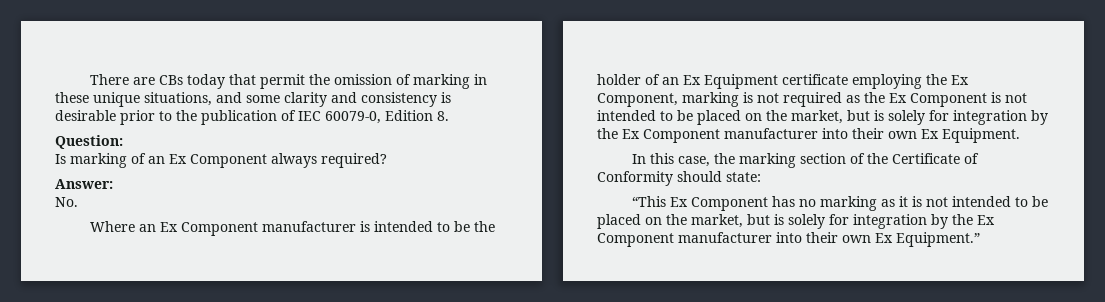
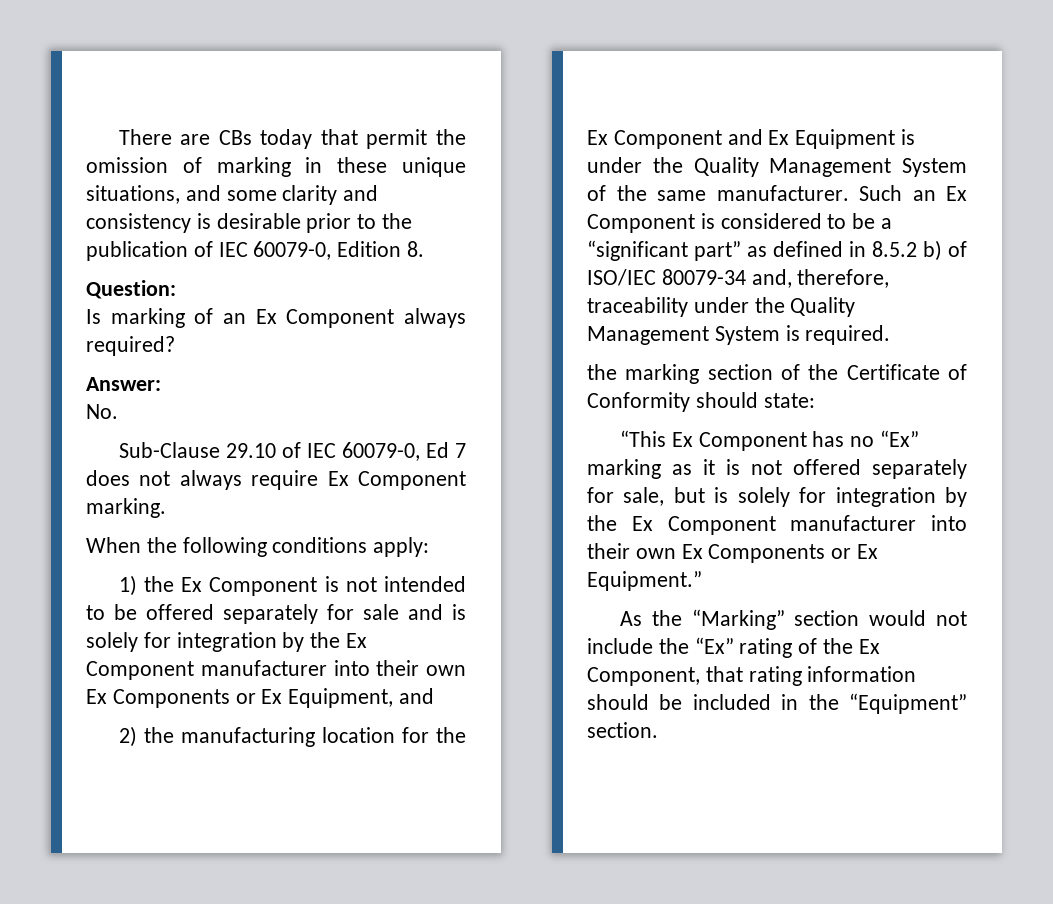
[89,221,495,236] [597,74,969,89] [597,92,860,107] Where an Ex Component manufacturer is intended to be the holder of an Ex Equipment certificate employing the Ex Component, marking is not required as -> [118,442,466,461] [86,470,466,490] [86,498,166,518] [86,537,430,557] [118,575,137,596] Sub-Clause 29.10 of IEC 60079-0, Ed 7 does not always require Ex Component marking. // When the following conditions apply: // 1)
[697,110,870,125] placed on the market, but -> [146,604,443,624] offered separately for sale and
[942,128,1020,143] [631,153,710,167] Equipment. // In this case, -> [112,688,435,708] [118,726,466,747] [587,129,916,149] [587,157,967,177] [587,185,967,201] [587,213,893,233] [587,240,967,261] [587,269,890,288] [587,297,856,317] [587,325,891,345] Components or Ex Equipment, and // 2) the manufacturing location for the Ex Component and Ex Equipment is under the Quality Management System of the same manufacturer. Such an Ex Component is considered to be a “significant part” as defined in 8.5.2 b) of ISO/IEC 80079-34 and, therefore, traceability under the Quality Management System is required. //
(816, 203) none -> [879,430,919,447] “Ex”
[951,196,1048,207] [597,214,743,229] intended to be placed on the market, -> [793,459,967,479] [587,487,665,506] offered separately for sale,
[896,232,980,247] Equipment.” -> [708,544,879,563] [587,571,702,591] [619,609,967,630] [587,637,880,658] [587,666,917,686] [587,693,967,714] [587,722,658,738] Components or Ex Equipment.” // As the “Marking” section would not include the “Ex” rating of the Ex Component, that rating information should be included in the “Equipment” section.

